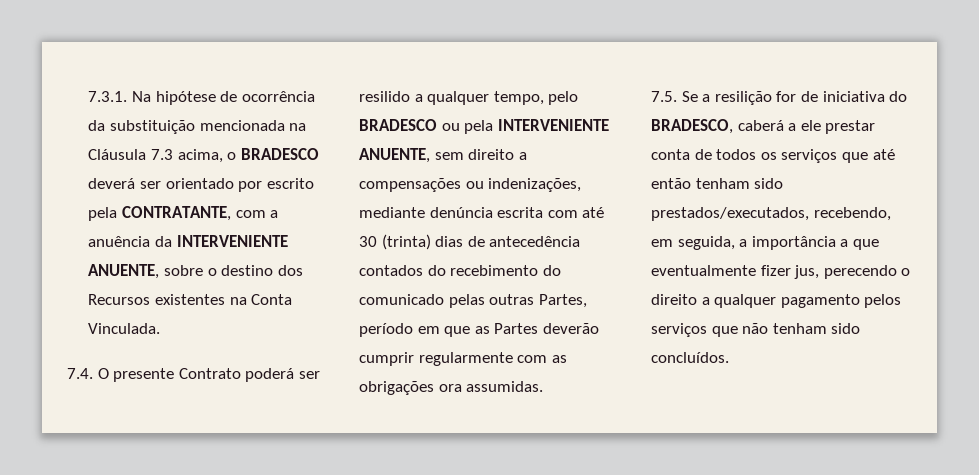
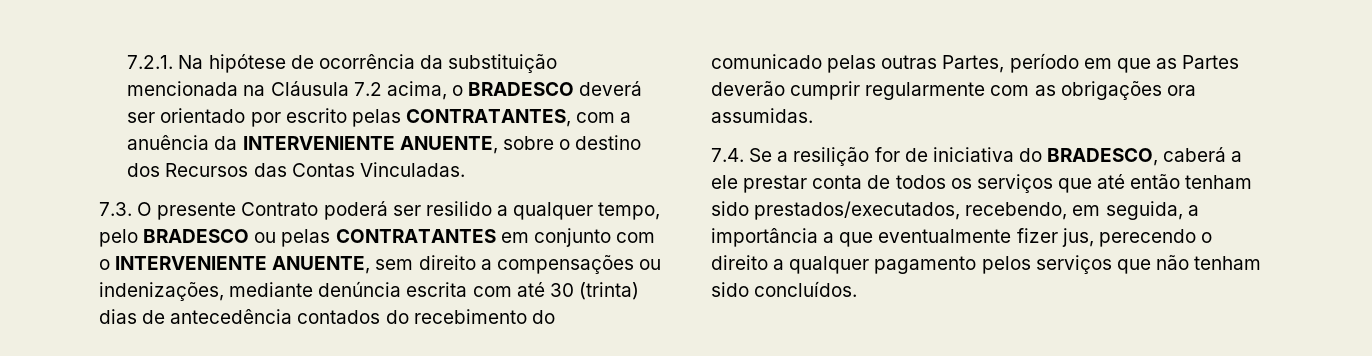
[88,91,128,102] 7.3.1. -> [127,55,174,69] 7.2.1.
[150,149,173,160] 7.3 -> [353,82,382,96] 7.2
[88,206,231,221] pela CONTRATANTE, -> [351,109,572,127] pelas CONTRATANTES,
[154,294,293,305] [88,323,161,334] [67,368,93,379] existentes na Conta Vinculada. // 7.4. -> [253,162,465,177] [99,202,132,216] das Contas Vinculadas. // 7.3.
[464,120,494,134] pela -> [281,228,655,247] [99,259,110,270] pelas CONTRATANTES em conjunto com o
[651,91,677,102] 7.5. -> [711,148,744,162] 7.4.

